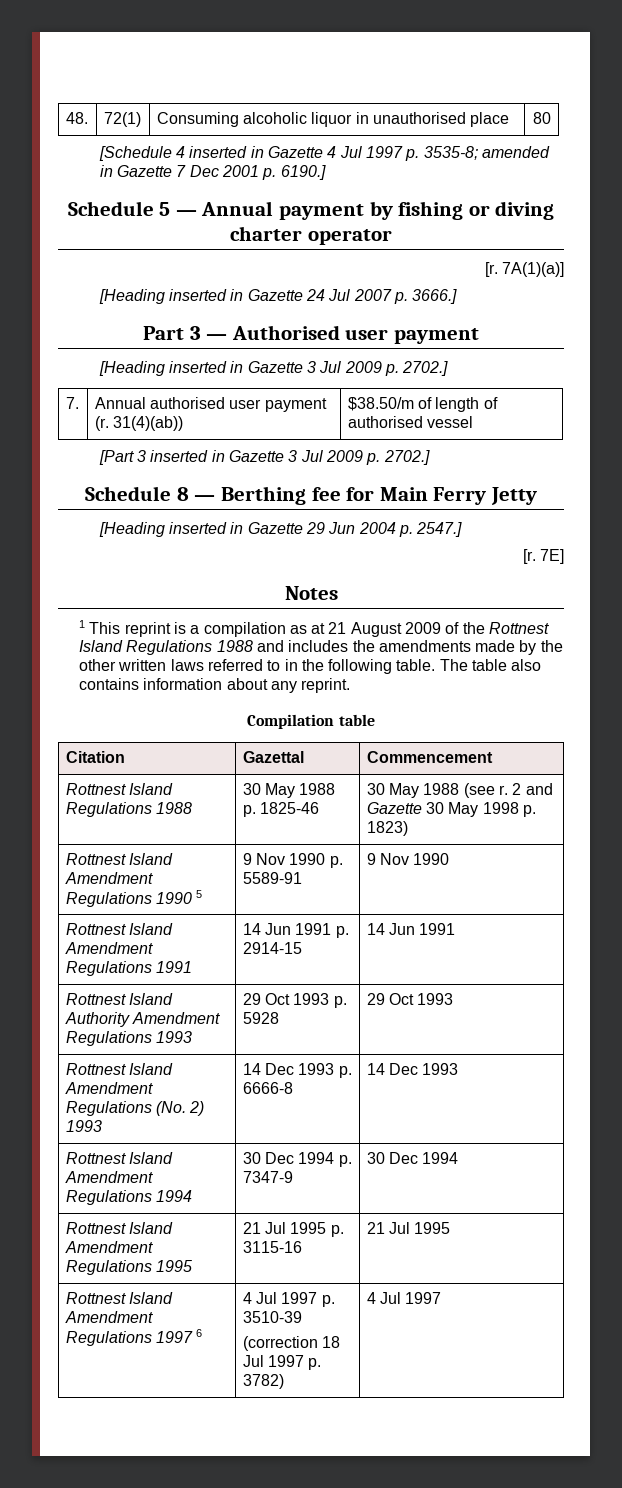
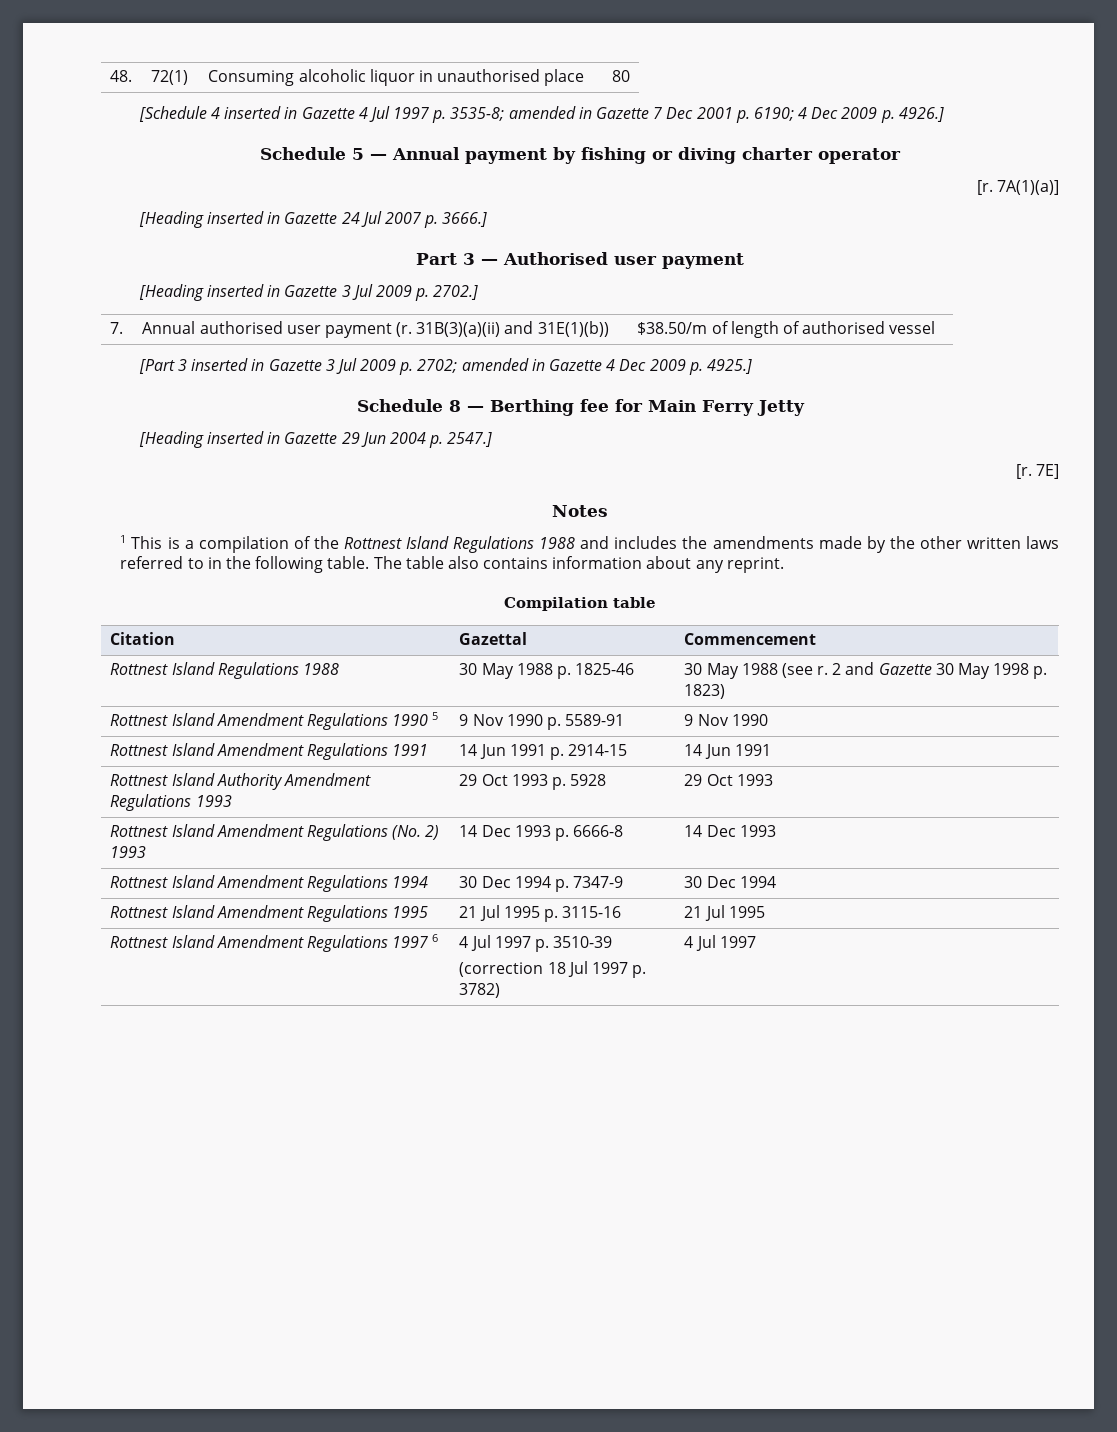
[280,165,326,180] 6190.] -> [753,107,944,123] 6190; 4 Dec 2009 p. 4926.]
[112,416,183,431] 31(4)(ab)) -> [416,321,609,337] 31B(3)(a)(ii) and 31E(1)(b))
[383,450,430,465] 2702.] -> [417,358,752,375] 2702; amended in Gazette 4 Dec 2009 p. 4925.]
[124,622,171,637] reprint -> (163, 542) none
[289,622,442,637] as at 21 August 2009 -> (289, 544) none

